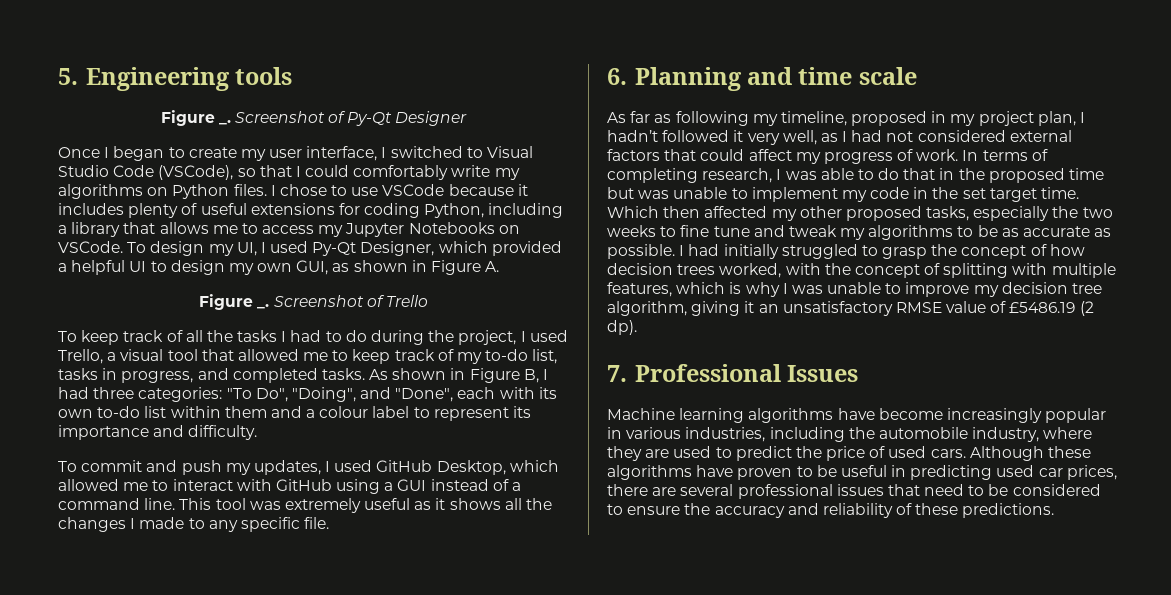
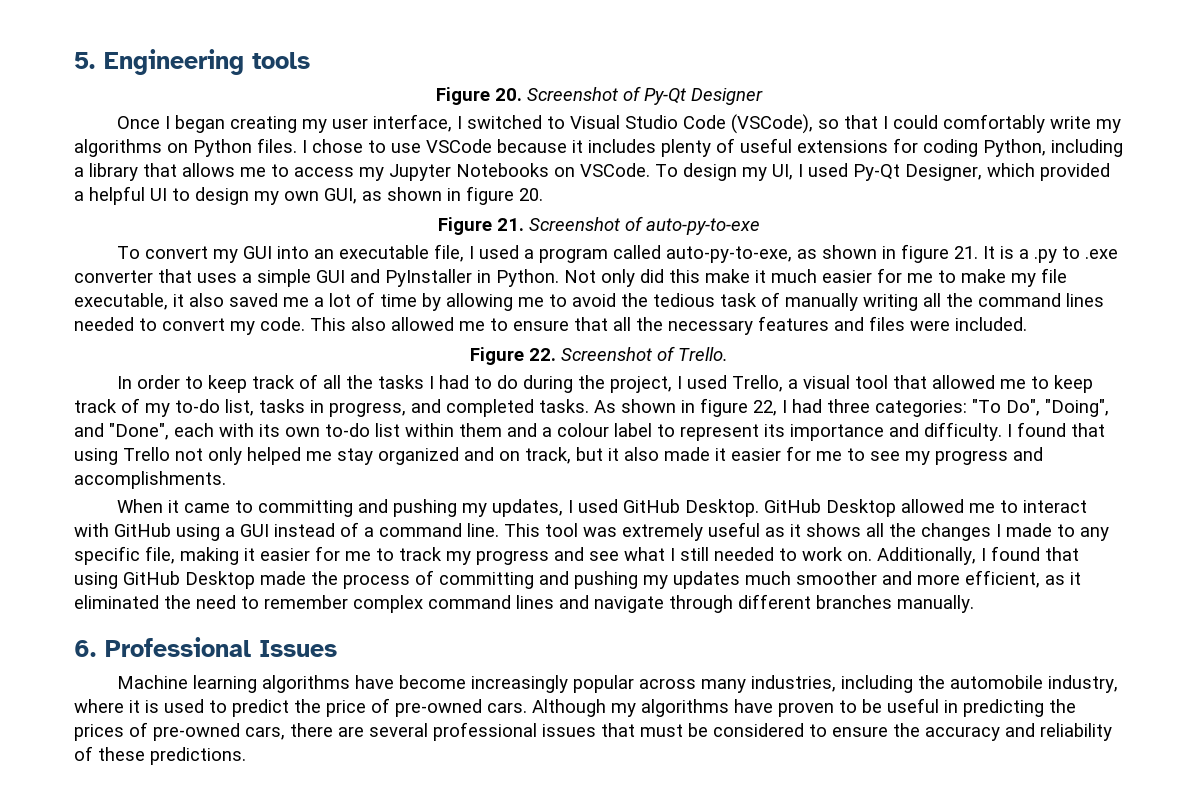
[218,120,231,125] _. -> [494,88,522,101] 20.
[168,147,237,158] to create -> [229,116,297,133] creating
[431,260,500,275] [199,294,428,310] [58,331,77,342] Figure A. // Figure _. Screenshot of Trello // To -> [466,186,543,205] [437,216,760,235] [116,244,1118,263] [74,268,1067,287] [74,292,1104,311] [74,316,1027,335] [469,346,728,365] [116,375,203,389] figure 20. // Figure 21. Screenshot of auto-py-to-exe // To convert my GUI into an executable file, I used a program called auto-py-to-exe, as shown in figure 21. It is a .py to .exe converter that uses a simple GUI and PyInstaller in Python. Not only did this make it much easier for me to make my file executable, it also saved me a lot of time by allowing me to avoid the tedious task of manually writing all the command lines needed to convert my code. This also allowed me to ensure that all the necessary features and files were included. // Figure 22. Screenshot of Trello. // In order to
[469,368,539,383] Figure B, -> [700,398,777,417] figure 22,
[58,460,222,475] // To commit and push -> [1007,422,1105,437] [74,446,1043,465] [74,471,226,489] [116,499,457,517] I found that using Trello not only helped me stay organized and on track, but it also made it easier for me to see my progress and accomplishments. // When it came to committing and pushing
[436,460,559,475] Desktop, which -> [684,499,896,517] Desktop. GitHub Desktop
[304,517,330,529] [607,67,917,91] [607,111,1086,126] [607,130,1072,145] [607,149,1048,164] [607,168,1105,183] [607,187,1080,202] [607,206,1113,221] [607,225,1112,240] [607,244,1085,259] [607,263,1116,278] [607,282,1103,297] [607,301,1094,316] [607,320,637,335] [607,365,627,382] file. // 6. Planning and time scale // As far as following my timeline, proposed in my project plan, I hadn’t followed it very well, as I had not considered external factors that could affect my progress of work. In terms of completing research, I was able to do that in the proposed time but was unable to implement my code in the set target time. Which then affected my other proposed tasks, especially the two weeks to fine tune and tweak my algorithms to be as accurate as possible. I had initially struggled to grasp the concept of how decision trees worked, with the concept of splitting with multiple features, which is why I was unable to improve my decision tree algorithm, giving it an unsatisfactory RMSE value of £5486.19 (2 dp). // 7. -> [145,546,1079,565] [74,570,1081,589] [74,594,974,613] [74,640,96,657] file, making it easier for me to track my progress and see what I still needed to work on. Additionally, I found that using GitHub Desktop made the process of committing and pushing my updates much smoother and more efficient, as it eliminated the need to remember complex command lines and navigate through different branches manually. // 6.
[607,427,682,439] in various -> [638,678,746,693] across many
[607,446,670,461] they are -> [129,700,159,713] it is
[888,446,927,458] used -> [395,699,482,717] pre-owned
[1048,446,1092,458] these -> [611,703,636,717] my
[996,465,1117,480] used car prices, -> [1049,699,1076,713] [74,722,285,741] the prices of pre-owned cars,
[924,484,985,496] need to -> [640,724,683,737] must

